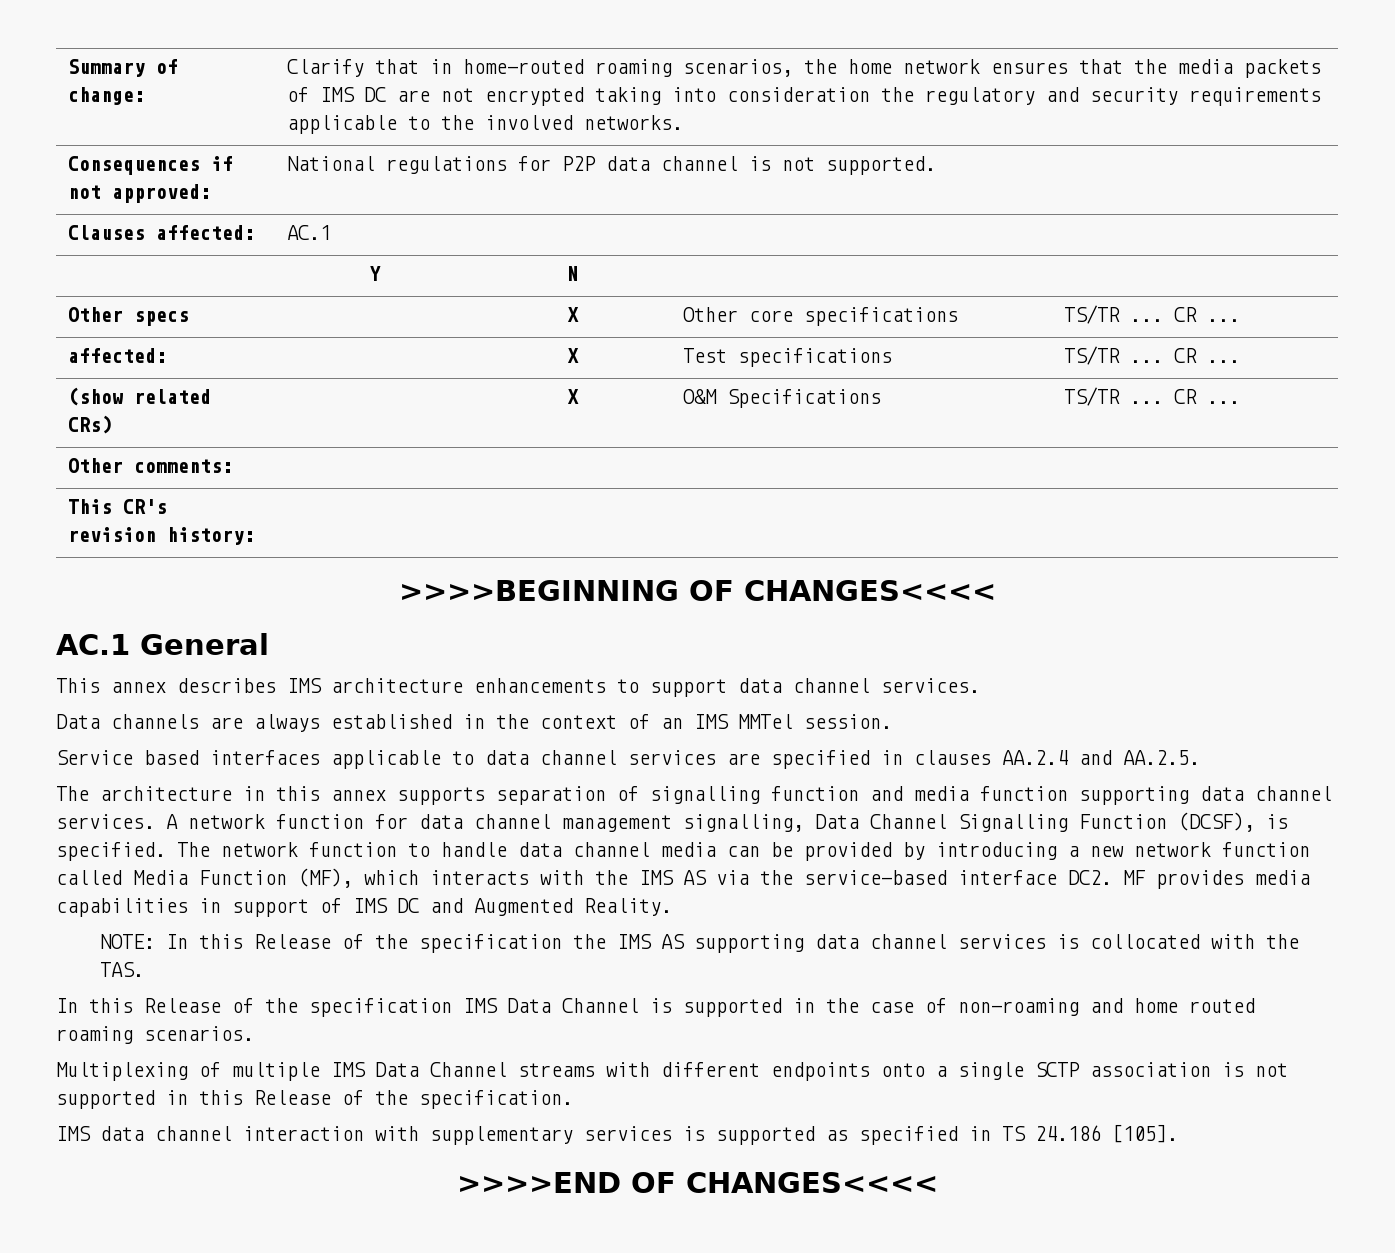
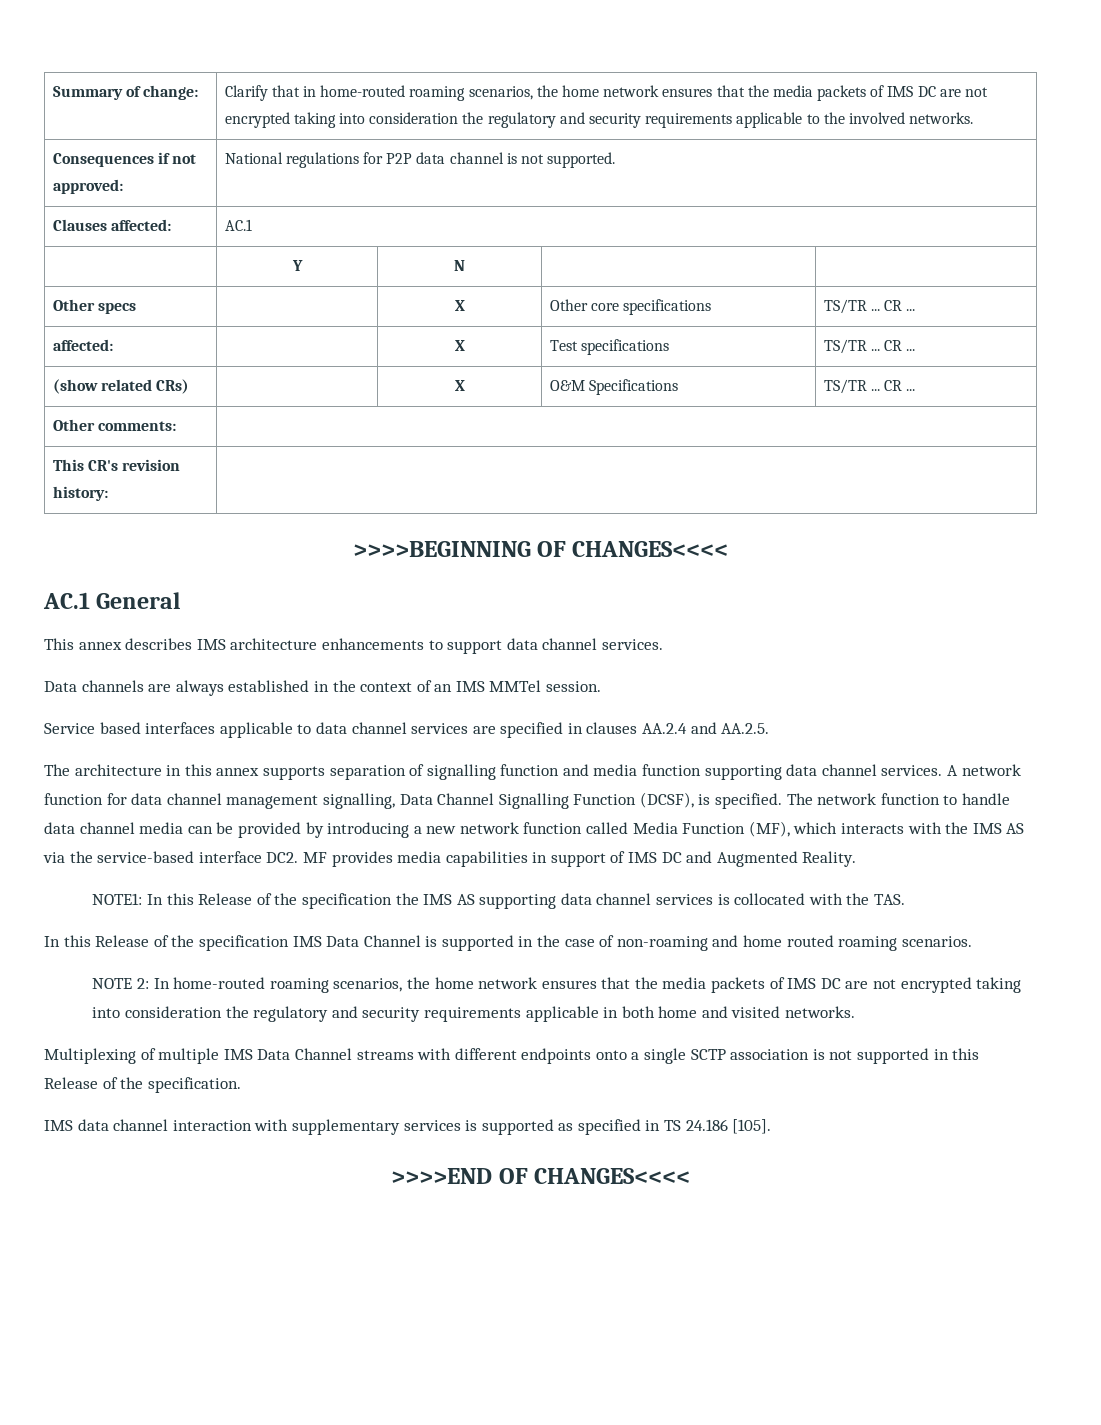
[100,934,156,949] NOTE: -> [92,893,143,905] NOTE1:
(254, 1033) none -> [92,977,1022,993] [92,1006,856,1022] // NOTE 2: In home-routed roaming scenarios, the home network ensures that the media packets of IMS DC are not encrypted taking into consideration the regulatory and security requirements applicable in both home and visited networks.

